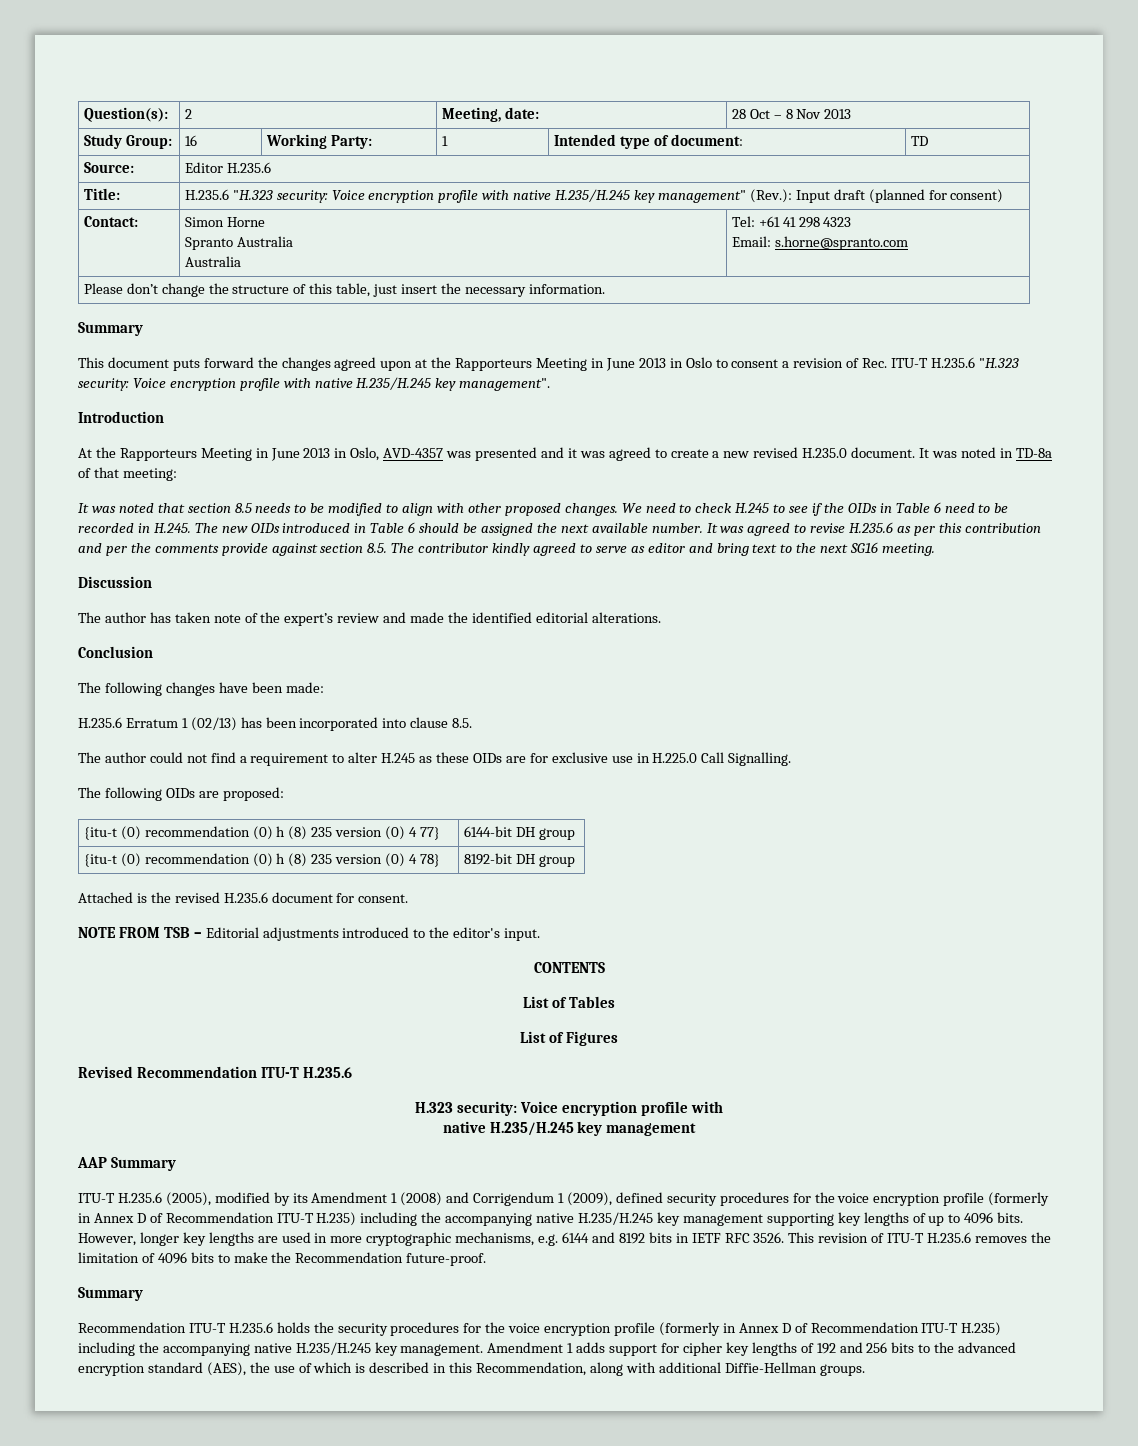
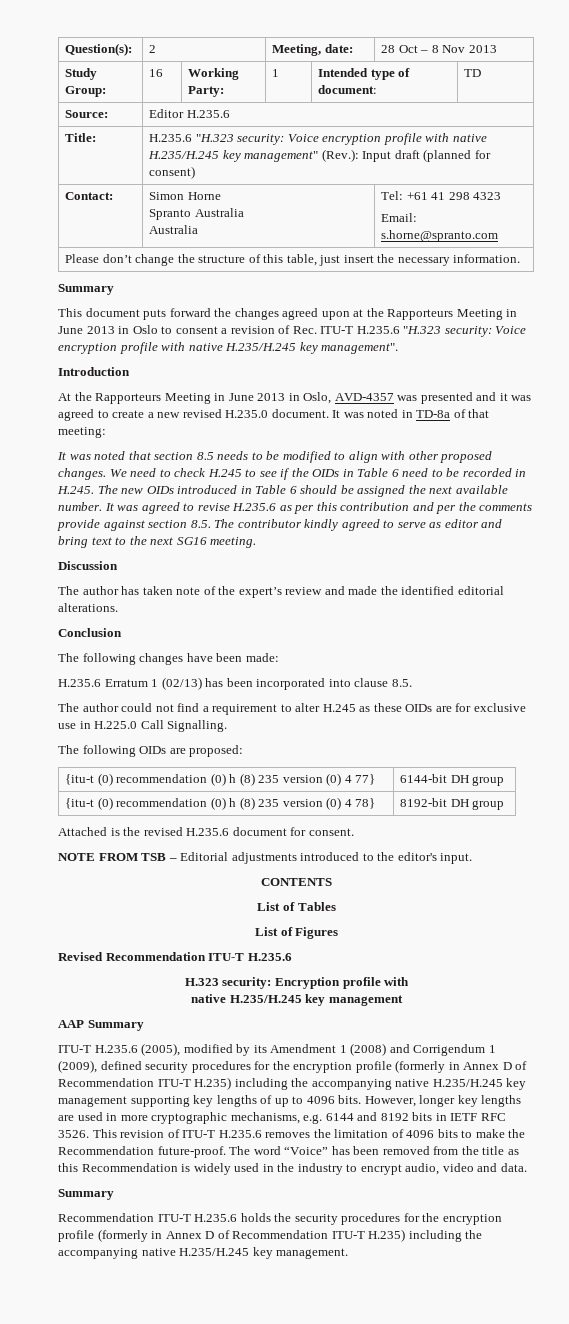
[520,1101,637,1116] Voice encryption -> [275,977,340,989] Encryption
[837,1193,870,1203] voice -> (290, 1065) none
(487, 1259) none -> [229,1146,519,1155] [58,1163,527,1175] The word “Voice” has been removed from the title as this Recommendation is widely used in the industry to encrypt audio, video and data.
[508,1323,541,1333] voice -> (440, 1217) none
[487,1342,1017,1356] [78,1362,865,1376] Amendment 1 adds support for cipher key lengths of 192 and 256 bits to the advanced encryption standard (AES), the use of which is described in this Recommendation, along with additional Diffie-Hellman groups. -> (349, 1253) none

